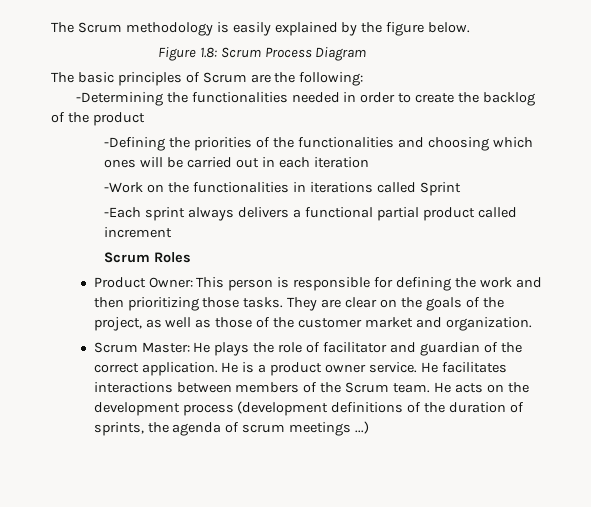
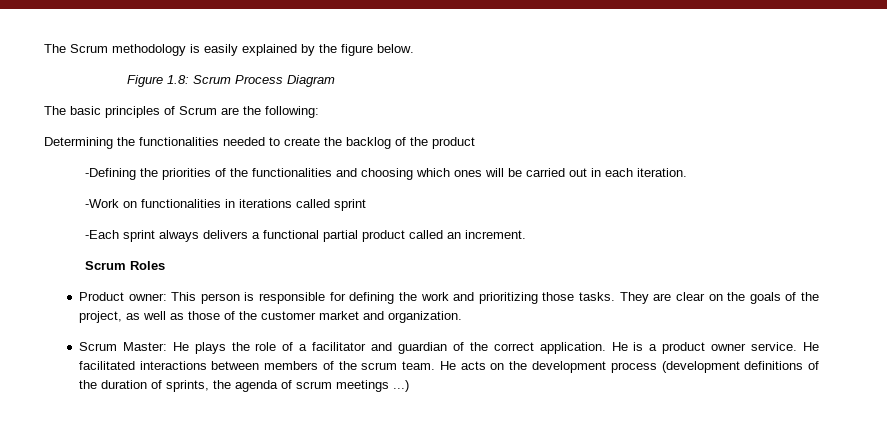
[75,92,163,106] -Determining -> [44,137,113,149] Determining
[343,92,396,103] in order -> (265, 141) none
[313,157,369,168] iteration -> [637,168,688,177] iteration.
[168,182,190,193] the -> (138, 204) none
[419,182,461,196] Sprint -> [334,199,367,211] sprint
[104,227,173,238] increment -> [447,230,527,239] an increment.
[148,277,193,288] Owner: -> [128,293,167,301] owner:
[93,297,124,308] then -> (475, 296) none
(321, 347) none -> [299,344,308,351] a
[441,362,507,373] facilitates -> [78,361,135,370] facilitated
[345,382,390,393] Scrum -> [361,362,398,370] scrum

